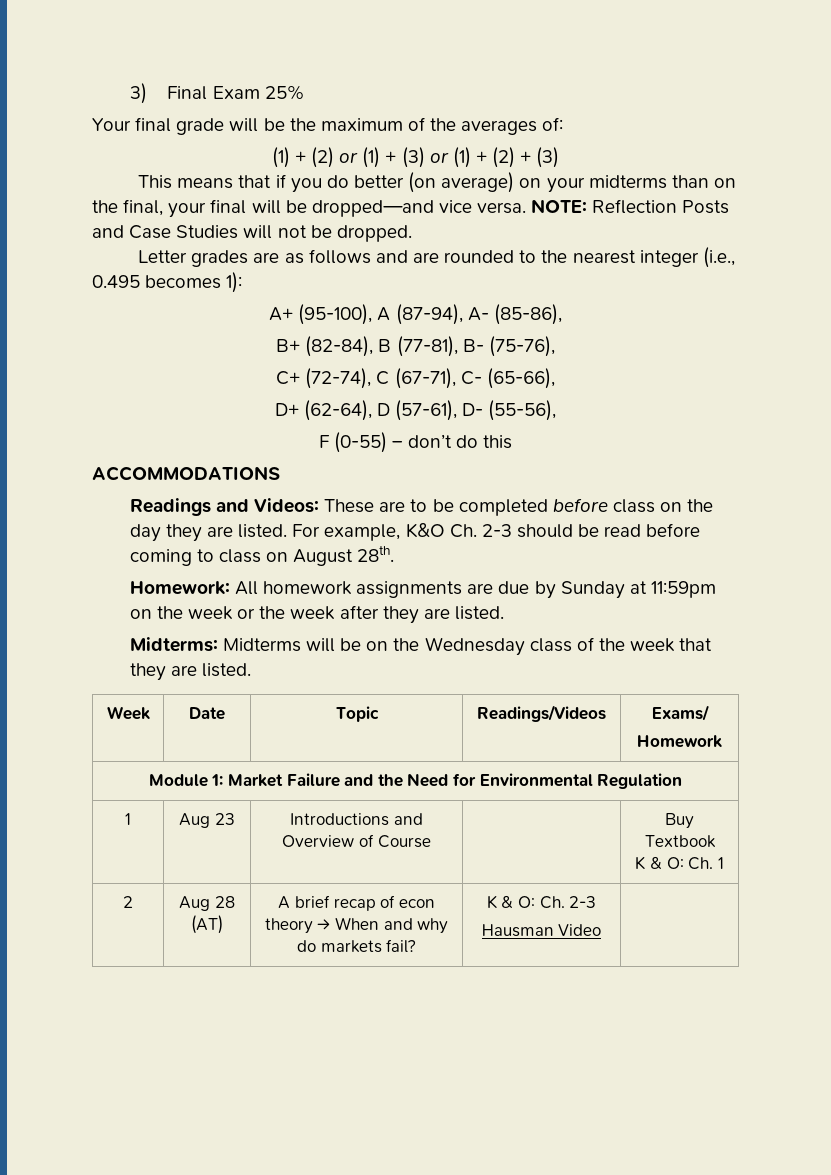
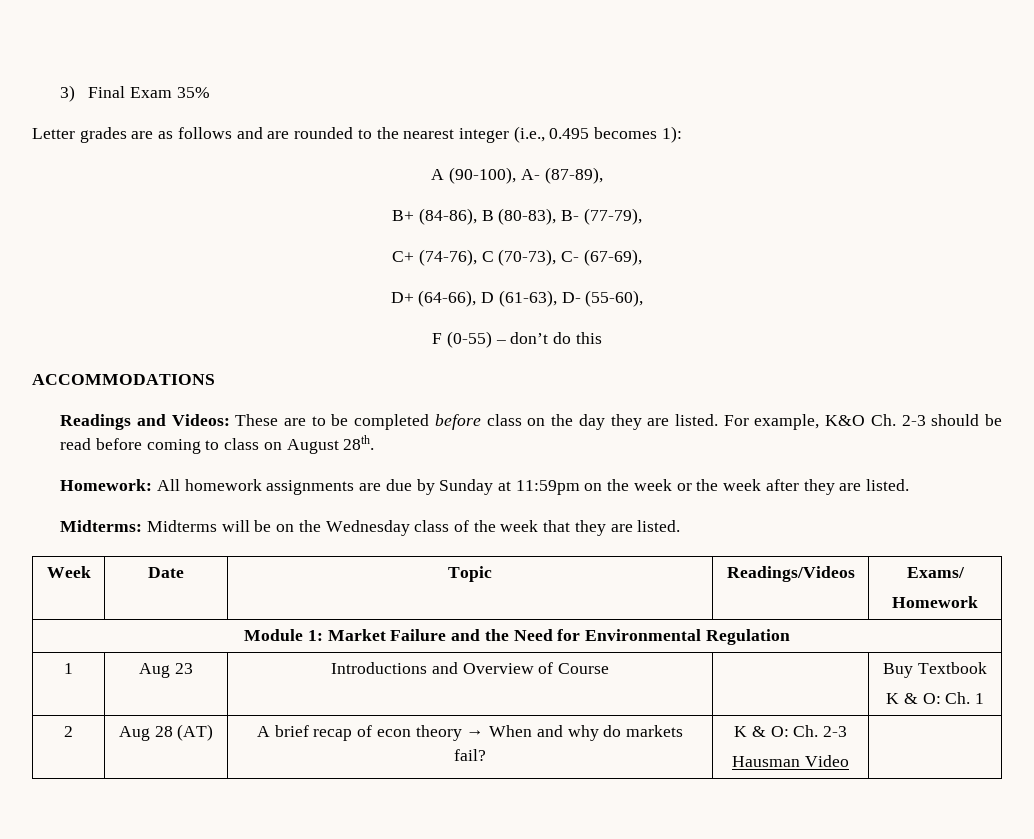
[264,85,305,100] [92,117,564,135] [271,147,560,168] [138,172,736,193] [92,199,730,218] [92,225,412,242] 25% // Your final grade will be the maximum of the averages of: // (1) + (2) or (1) + (3) or (1) + (2) + (3) // This means that if you do better (on average) on your midterms than on the final, your final will be dropped—and vice versa. NOTE: Reflection Posts and Case Studies will not be dropped. -> [176,87,210,98] 35%
[269,304,562,325] [276,336,555,357] [276,368,555,389] [274,400,557,421] A+ (95-100), A (87-94), A- (85-86), // B+ (82-84), B (77-81), B- (75-76), // C+ (72-74), C (67-71), C- (65-66), // D+ (62-64), D (57-61), D- (55-56), -> [431,167,603,184] [392,208,642,225] [392,249,642,266] [390,290,644,307] A (90-100), A- (87-89), // B+ (84-86), B (80-83), B- (77-79), // C+ (74-76), C (70-73), C- (67-69), // D+ (64-66), D (61-63), D- (55-60),

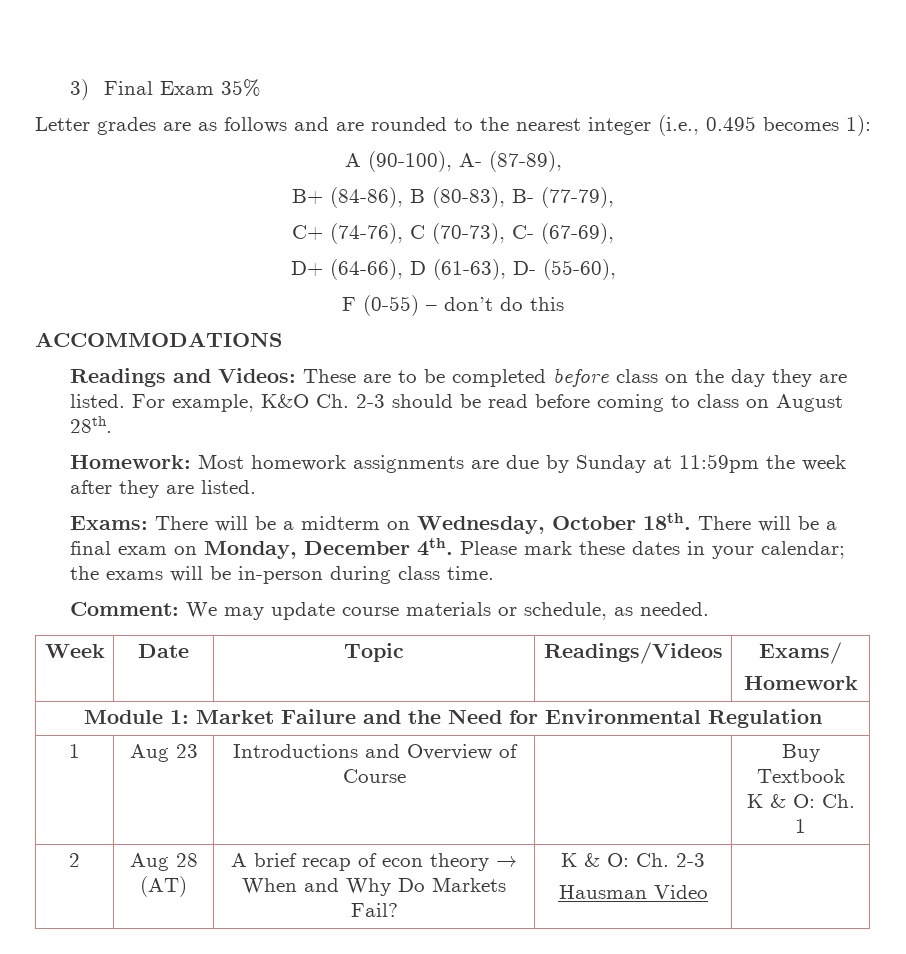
[156,479,180,491] All -> [197,454,244,469] Most
[584,479,692,491] on the week or -> (759, 463) none
[60,520,681,536] Midterms: Midterms will be on the Wednesday class of the week that they are listed. -> [69,513,837,534] [69,538,845,559] [69,566,494,584] [69,602,709,620] Exams: There will be a midterm on Wednesday, October 18th. There will be a final exam on Monday, December 4th. Please mark these dates in your calendar; the exams will be in-person during class time. // Comment: We may update course materials or schedule, as needed.
[567,725,683,741] [454,749,486,761] why do markets fail? -> [346,877,506,896] [350,903,398,917] Why Do Markets Fail?

